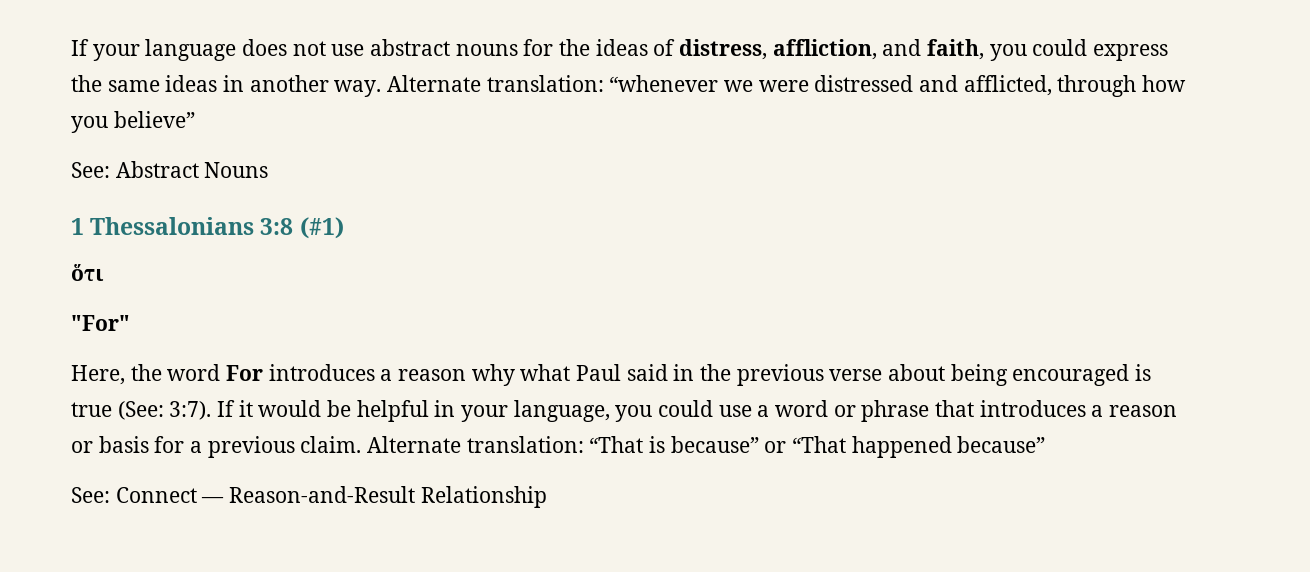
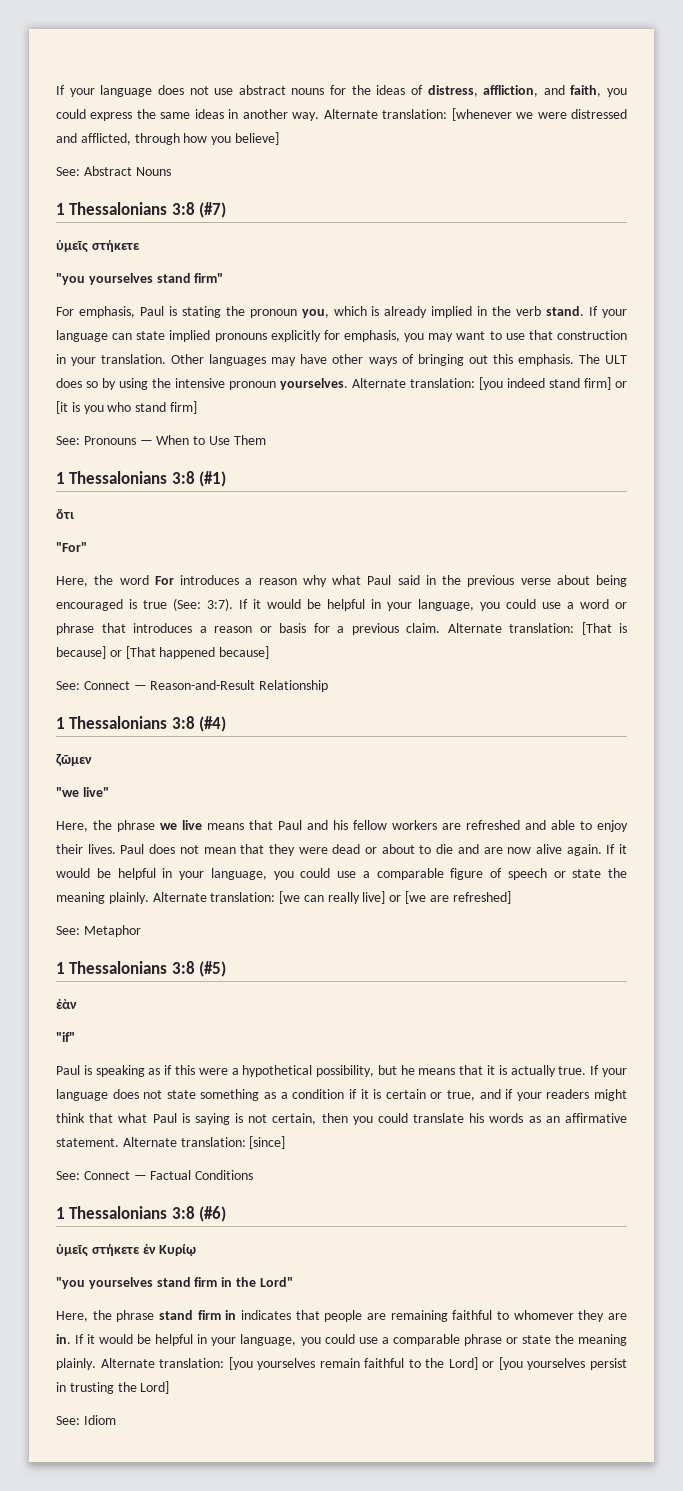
[609,75,719,92] “whenever -> [451,108,512,121] [whenever
[113,111,195,128] believe” -> [234,132,279,145] believe]
(269, 170) none -> [56,202,227,218] [56,240,140,253] [56,273,224,285] [56,306,627,318] [56,330,627,342] [56,354,627,366] [56,377,627,390] [56,401,197,414] [56,435,266,445] // 1 Thessalonians 3:8 (#7) // ὑμεῖς στήκετε // "you yourselves stand firm" // For emphasis, Paul is stating the pronoun you, which is already implied in the verb stand. If your language can state implied pronouns explicitly for emphasis, you may want to use that construction in your translation. Other languages may have other ways of bringing out this emphasis. The ULT does so by using the intensive pronoun yourselves. Alternate translation: [you indeed stand firm] or [it is you who stand firm] // See: Pronouns — When to Use Them
[589,436,1046,458] “That is because” or “That happened because” -> [581,622,627,635] [56,646,270,659] [That is because] or [That happened because]
(547, 497) none -> [56,716,227,732] [56,754,92,766] [56,787,109,797] [56,820,628,832] [56,844,627,856] [56,868,627,880] [56,891,511,904] [56,925,141,937] [56,961,227,977] [56,999,77,1009] [56,1032,75,1042] [56,1065,627,1077] [56,1089,627,1101] [56,1113,628,1125] [56,1136,286,1149] [56,1170,254,1180] [56,1206,227,1222] [56,1244,197,1257] [56,1277,293,1289] [56,1310,627,1322] [56,1334,627,1346] [56,1357,628,1370] [56,1381,170,1394] [56,1415,116,1425] // 1 Thessalonians 3:8 (#4) // ζῶμεν // "we live" // Here, the phrase we live means that Paul and his fellow workers are refreshed and able to enjoy their lives. Paul does not mean that they were dead or about to die and are now alive again. If it would be helpful in your language, you could use a comparable figure of speech or state the meaning plainly. Alternate translation: [we can really live] or [we are refreshed] // See: Metaphor // 1 Thessalonians 3:8 (#5) // ἐὰν // "if" // Paul is speaking as if this were a hypothetical possibility, but he means that it is actually true. If your language does not state something as a condition if it is certain or true, and if your readers might think that what Paul is saying is not certain, then you could translate his words as an affirmative statement. Alternate translation: [since] // See: Connect — Factual Conditions // 1 Thessalonians 3:8 (#6) // ὑμεῖς στήκετε ἐν Κυρίῳ // "you yourselves stand firm in the Lord" // Here, the phrase stand firm in indicates that people are remaining faithful to whomever they are in. If it would be helpful in your language, you could use a comparable phrase or state the meaning plainly. Alternate translation: [you yourselves remain faithful to the Lord] or [you yourselves persist in trusting the Lord] // See: Idiom

